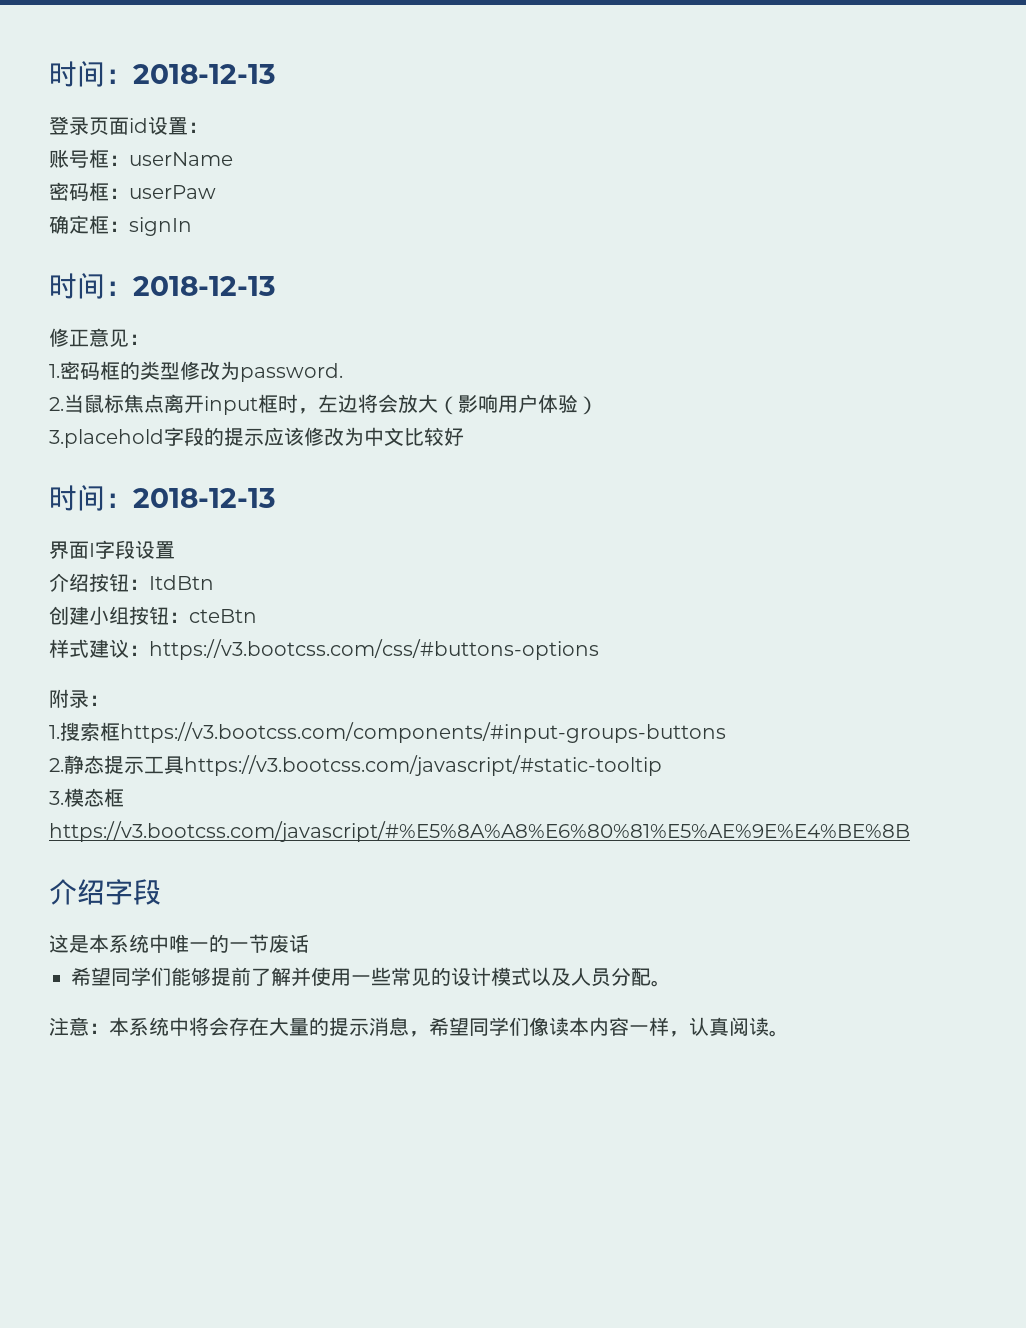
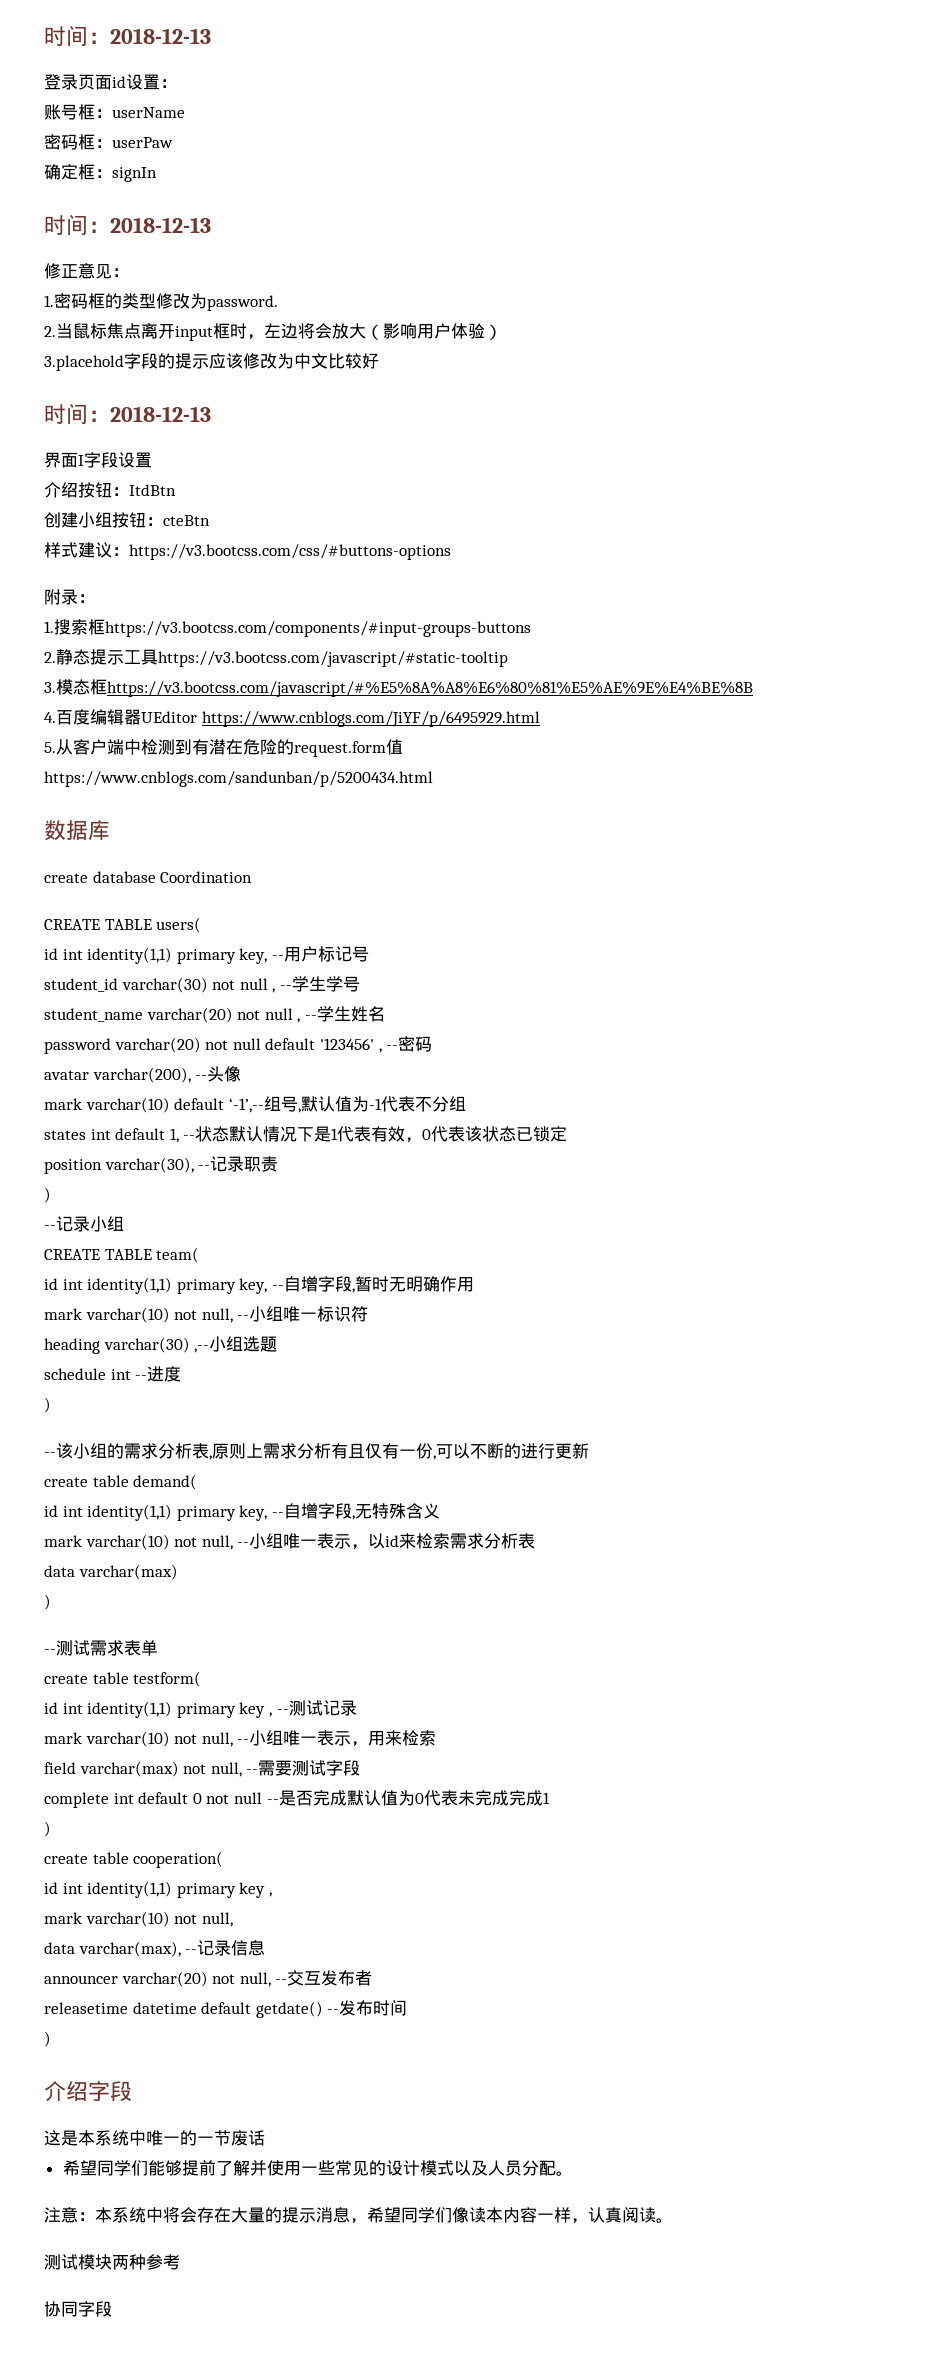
(910, 831) none -> [44,709,540,727] [44,739,403,757] [44,771,433,787] [44,820,110,841] [44,871,253,883] [44,917,202,933] [44,946,369,964] [44,976,360,993] [44,1006,385,1023] [44,1036,433,1054] [44,1066,242,1083] [44,1096,466,1113] [44,1126,568,1143] [44,1156,279,1174] [44,1187,51,1203] [44,1216,124,1232] [44,1247,200,1263] [44,1276,474,1294] [44,1306,369,1323] [44,1336,278,1354] [44,1366,182,1382] [44,1397,51,1413] [44,1443,589,1460] [44,1474,198,1490] [44,1503,440,1521] [44,1533,536,1550] [44,1564,178,1580] [44,1594,51,1610] [44,1640,158,1656] [44,1671,202,1687] [44,1700,357,1718] [44,1730,437,1747] [44,1760,361,1777] [44,1790,550,1808] [44,1821,51,1837] [44,1851,224,1868] [44,1881,272,1898] [44,1911,233,1927] [44,1940,266,1957] [44,1970,373,1987] [44,2000,408,2018] [44,2031,51,2047] // 4.百度编辑器UEditor https://www.cnblogs.com/JiYF/p/6495929.html // 5.从客户端中检测到有潜在危险的request.form值 // https://www.cnblogs.com/sandunban/p/5200434.html // 数据库 // create database Coordination // CREATE TABLE users( // id int identity(1,1) primary key, --用户标记号 // student_id varchar(30) not null , --学生学号 // student_name varchar(20) not null , --学生姓名 // password varchar(20) not null default '123456' , --密码 // avatar varchar(200), --头像 // mark varchar(10) default ‘-1’,--组号,默认值为-1代表不分组 // states int default 1, --状态默认情况下是1代表有效，0代表该状态已锁定 // position varchar(30), --记录职责 // ) // --记录小组 // CREATE TABLE team( // id int identity(1,1) primary key, --自增字段,暂时无明确作用 // mark varchar(10) not null, --小组唯一标识符 // heading varchar(30) ,--小组选题 // schedule int --进度 // ) // --该小组的需求分析表,原则上需求分析有且仅有一份,可以不断的进行更新 // create table demand( // id int identity(1,1) primary key, --自增字段,无特殊含义 // mark varchar(10) not null, --小组唯一表示，以id来检索需求分析表 // data varchar(max) // ) // --测试需求表单 // create table testform( // id int identity(1,1) primary key , --测试记录 // mark varchar(10) not null, --小组唯一表示，用来检索 // field varchar(max) not null, --需要测试字段 // complete int default 0 not null --是否完成默认值为0代表未完成完成1 // ) // create table cooperation( // id int identity(1,1) primary key , // mark varchar(10) not null, // data varchar(max), --记录信息 // announcer varchar(20) not null, --交互发布者 // releasetime datetime default getdate() --发布时间 // )
(789, 1033) none -> [44,2254,180,2270] [44,2301,112,2317] // 测试模块两种参考 // 协同字段

